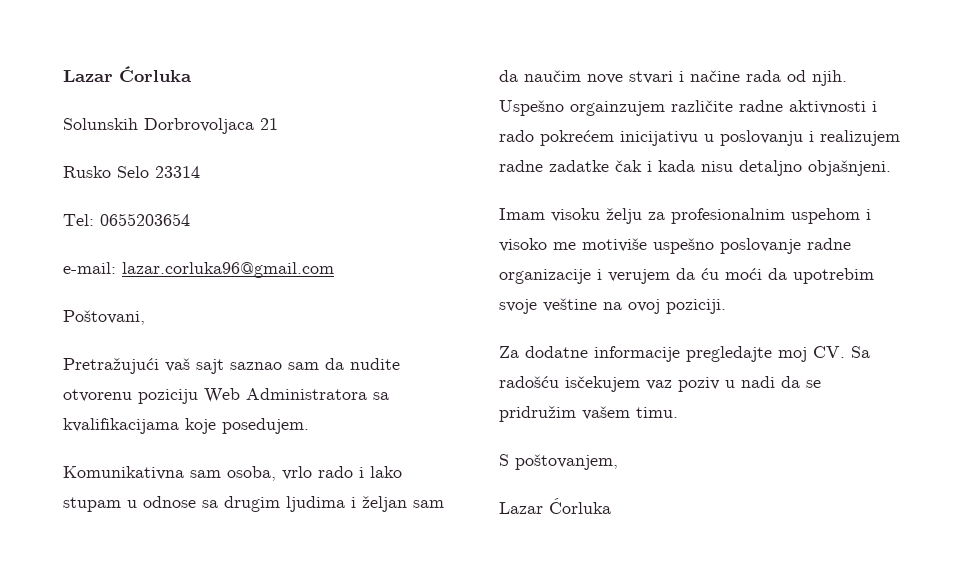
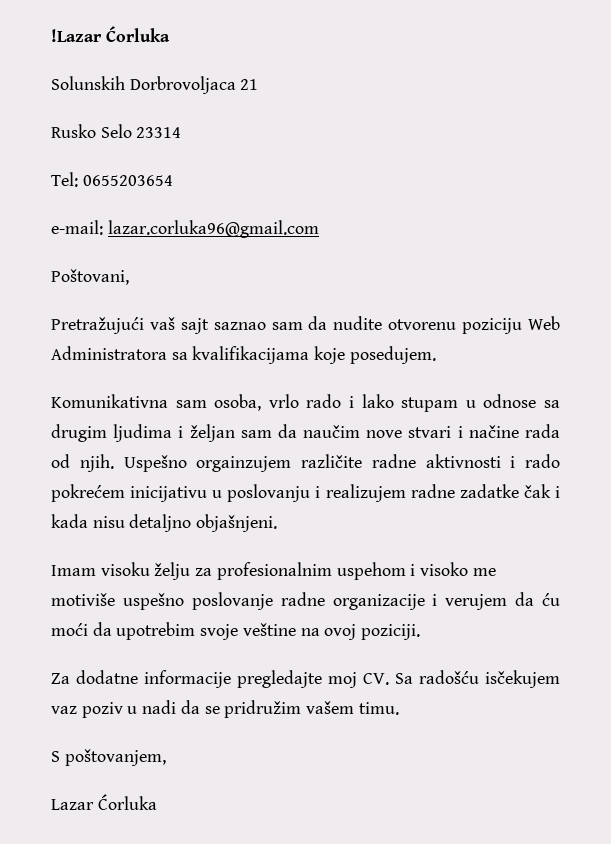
[63,70,113,82] Lazar -> [51,29,102,42] !Lazar

